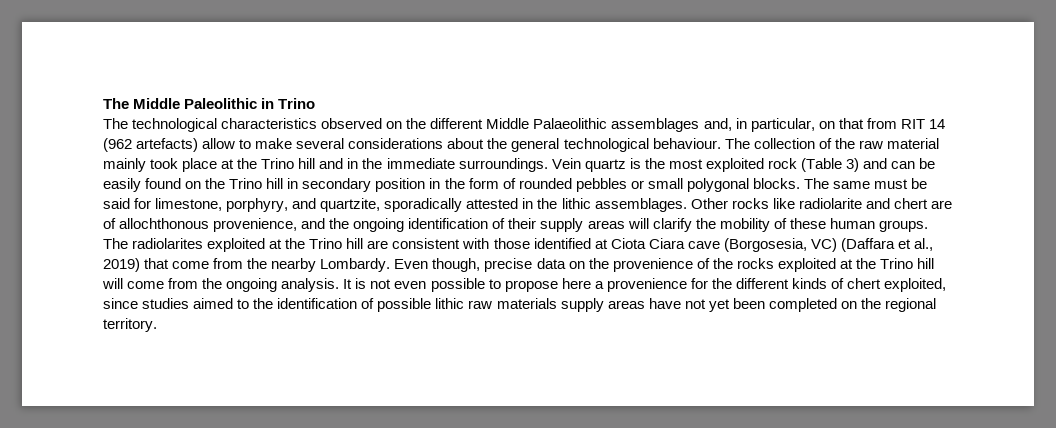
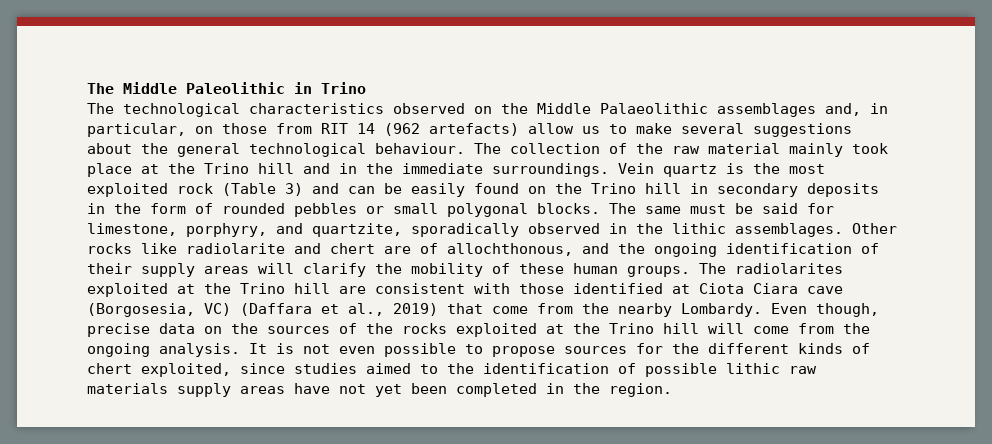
[430,118,484,129] different -> (528, 108) none
[838,118,864,129] that -> [222,123,267,134] those
(236, 143) none -> [582,126,600,134] us
[348,138,444,149] considerations -> [753,123,852,137] suggestions
[375,178,426,192] position -> [807,183,879,197] deposits
[466,198,519,209] attested -> [528,223,600,234] observed
[119,218,298,232] allochthonous provenience, -> [447,243,573,256] allochthonous,
[612,258,693,272] provenience -> [267,326,330,334] sources
[561,278,687,292] here a provenience -> [564,346,627,354] sources
[840,298,936,312] [103,318,157,332] on the regional territory. -> [546,383,672,397] in the region.

